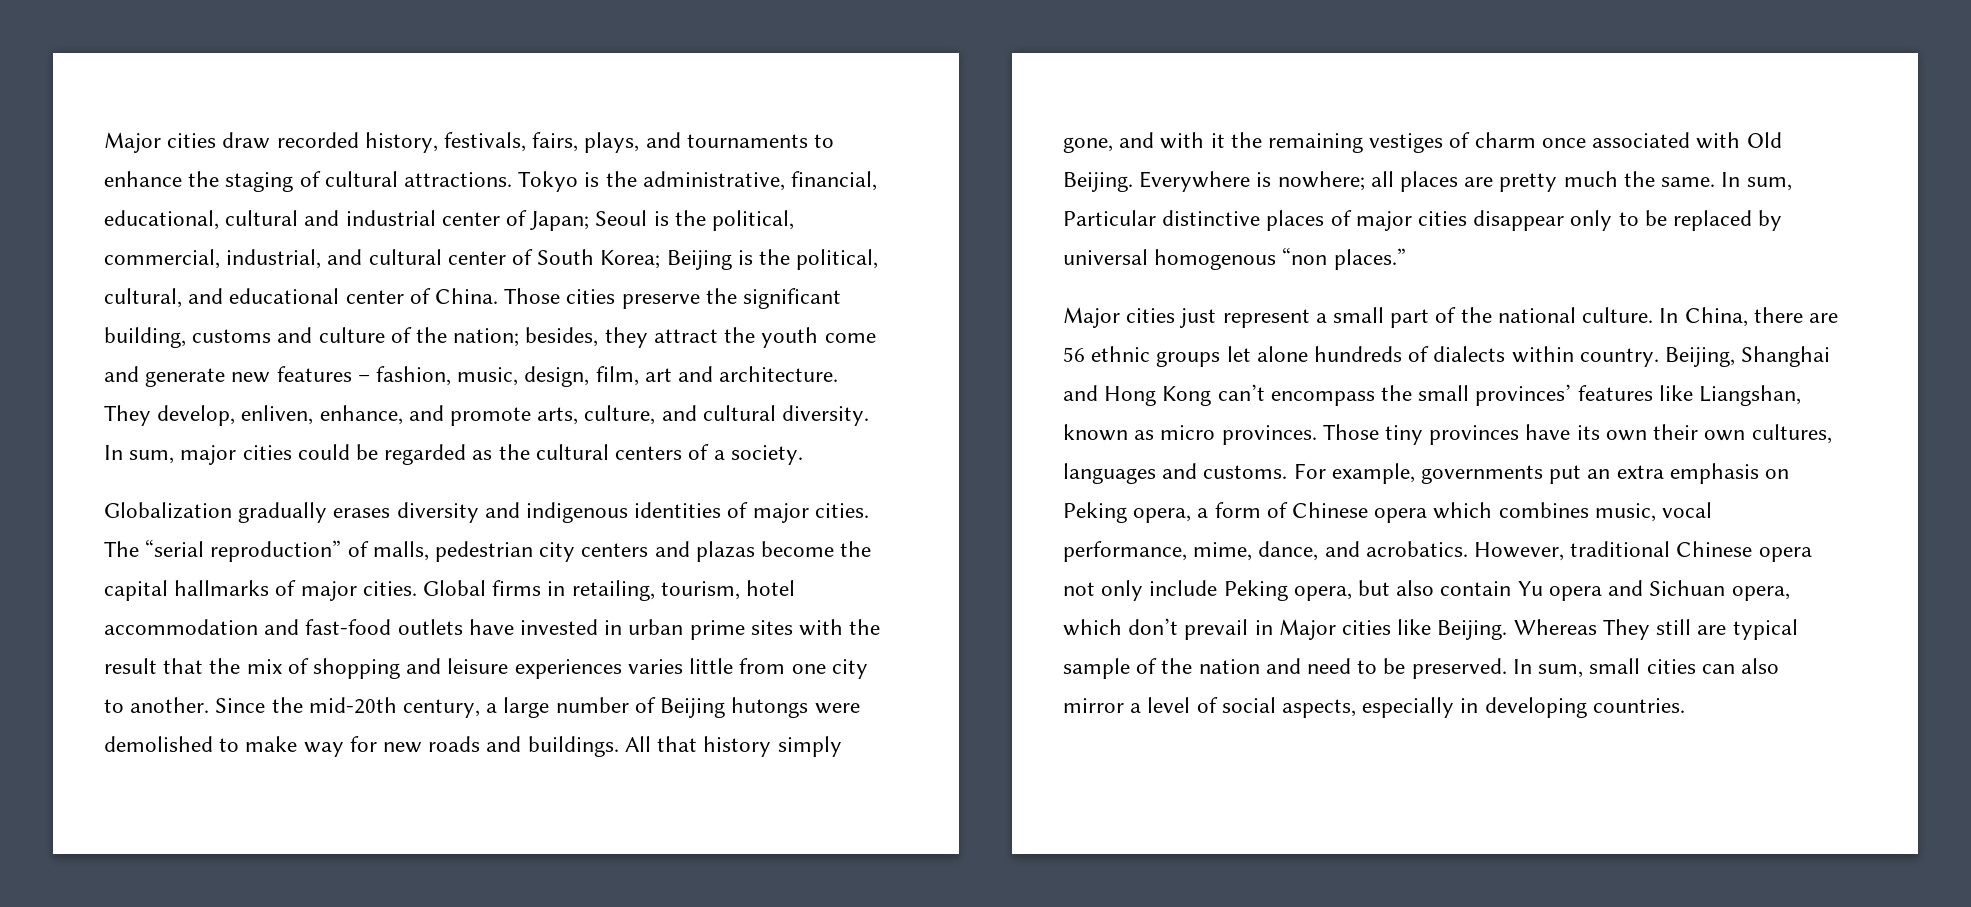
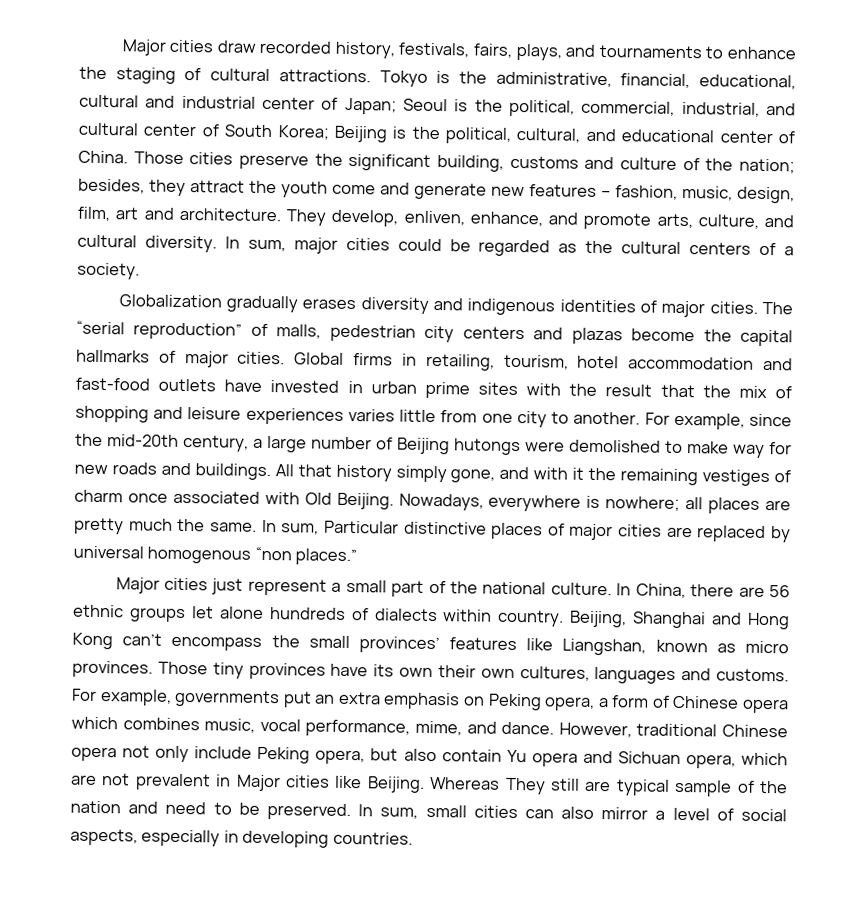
[215,698,266,713] Since -> [644,412,793,430] For example, since
[1139,171,1251,192] Everywhere -> [398,493,582,512] Nowadays, everywhere
[1473,210,1667,231] disappear only to be -> [666,526,693,538] are
[1258,541,1468,561] dance, and acrobatics. -> [466,721,555,735] and dance.
[1128,618,1249,640] don’t prevail -> [71,773,211,791] are not prevalent

